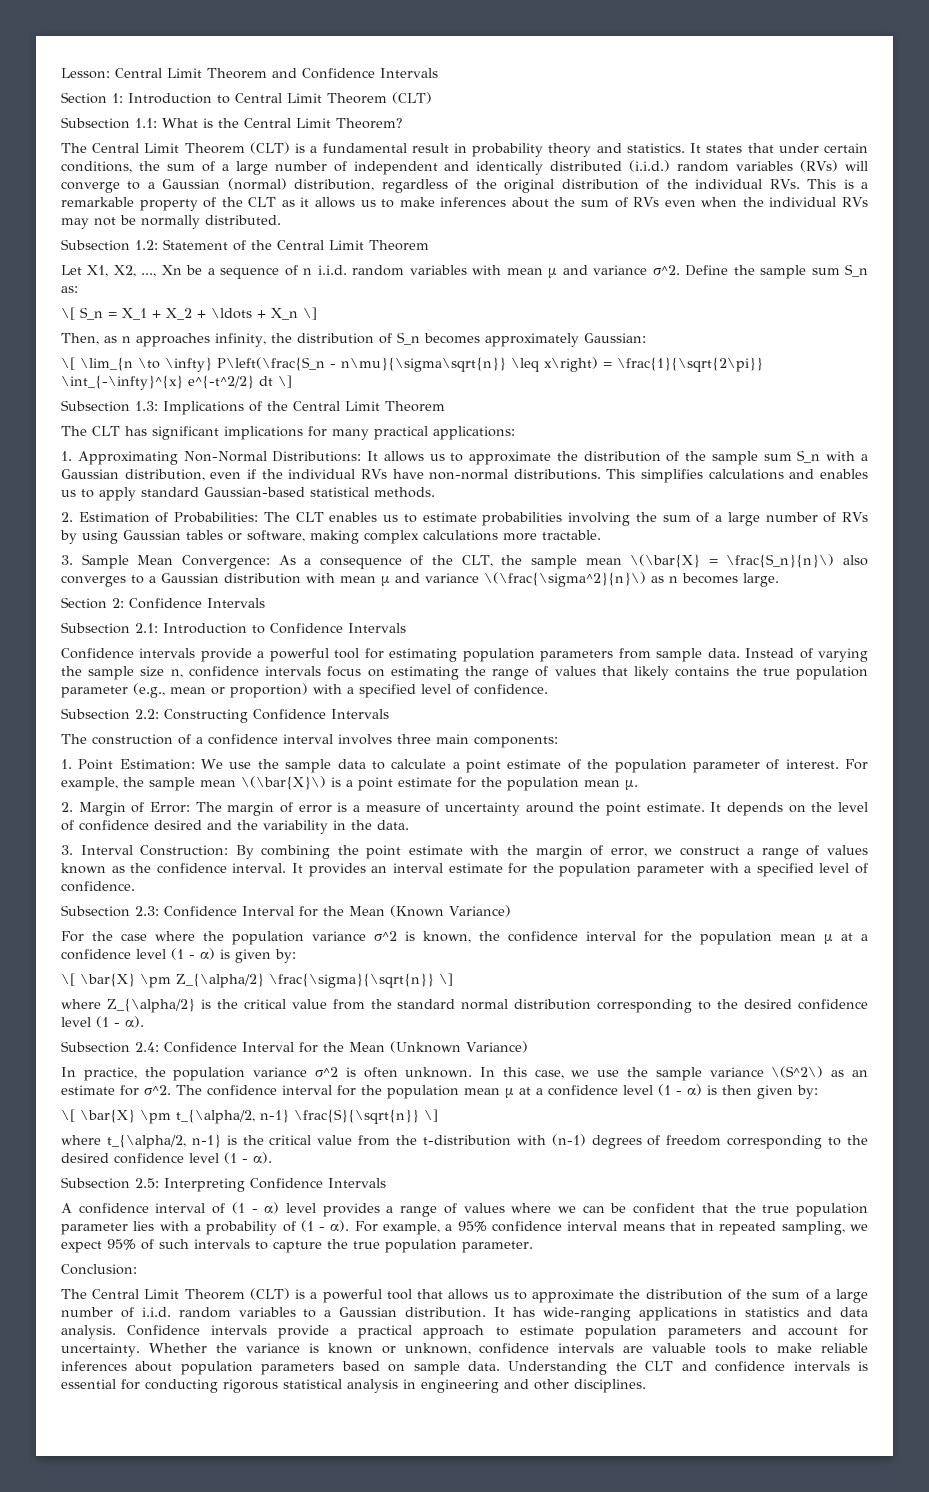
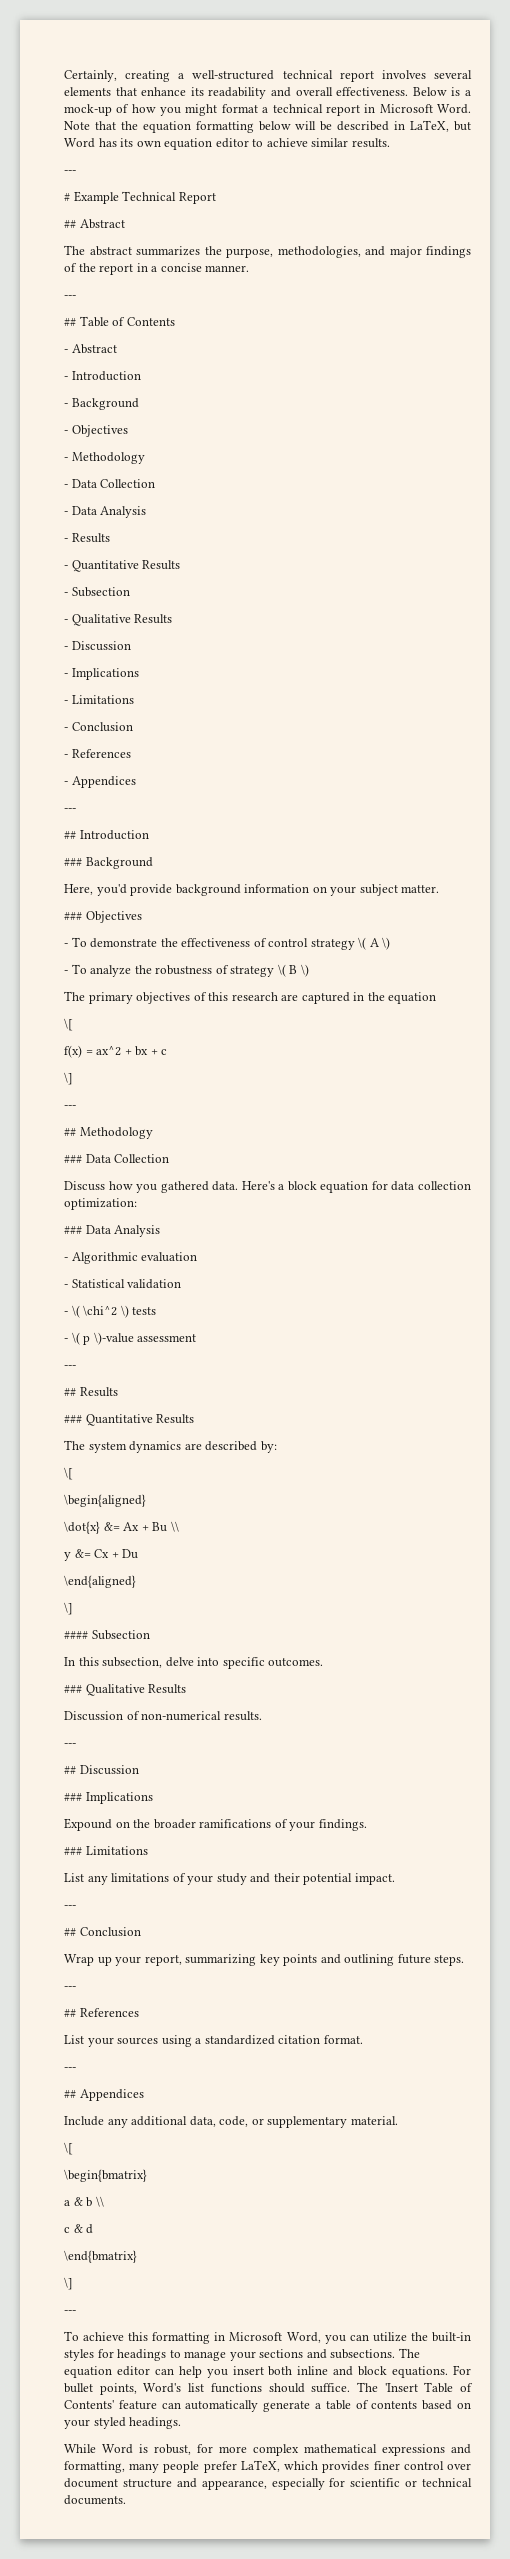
[61,68,438,79] [61,92,432,104] [61,117,403,129] [61,142,868,157] [61,160,868,175] [61,178,869,193] [61,197,869,211] [61,215,281,229] [61,239,429,251] [61,264,868,279] [61,286,78,293] [61,307,317,320] [61,332,646,347] [61,357,763,372] [61,375,292,390] [61,400,445,415] [61,426,515,440] [61,450,868,465] [61,469,868,483] [61,487,435,501] [61,512,869,526] [60,530,601,544] [61,554,868,569] [61,572,779,587] [61,597,265,609] [61,622,406,634] [61,648,868,662] [61,666,868,680] [61,683,548,698] [61,708,389,723] [61,734,558,748] [61,759,868,773] [61,776,638,791] [61,802,868,816] [61,820,409,834] [61,845,868,859] [61,863,868,877] [61,881,135,892] [61,905,511,917] [61,931,868,945] [61,948,296,963] [61,973,453,988] [61,998,868,1013] [61,1016,144,1028] [61,1041,528,1053] [61,1066,868,1081] [61,1084,818,1099] [61,1109,438,1124] [61,1134,868,1149] [61,1152,272,1164] [61,1177,386,1192] [61,1202,868,1217] [61,1220,868,1235] [61,1239,533,1253] [61,1264,137,1275] [61,1288,868,1303] [61,1307,868,1321] [61,1325,869,1339] [61,1343,869,1357] [61,1361,869,1375] [61,1379,646,1393] Lesson: Central Limit Theorem and Confidence Intervals // Section 1: Introduction to Central Limit Theorem (CLT) // Subsection 1.1: What is the Central Limit Theorem? // The Central Limit Theorem (CLT) is a fundamental result in probability theory and statistics. It states that under certain conditions, the sum of a large number of independent and identically distributed (i.i.d.) random variables (RVs) will converge to a Gaussian (normal) distribution, regardless of the original distribution of the individual RVs. This is a remarkable property of the CLT as it allows us to make inferences about the sum of RVs even when the individual RVs may not be normally distributed. // Subsection 1.2: Statement of the Central Limit Theorem // Let X1, X2, ..., Xn be a sequence of n i.i.d. random variables with mean μ and variance σ^2. Define the sample sum S_n as: // \[ S_n = X_1 + X_2 + \ldots + X_n \] // Then, as n approaches infinity, the distribution of S_n becomes approximately Gaussian: // \[ \lim_{n \to \infty} P\left(\frac{S_n - n\mu}{\sigma\sqrt{n}} \leq x\right) = \frac{1}{\sqrt{2\pi}} \int_{-\infty}^{x} e^{-t^2/2} dt \] // Subsection 1.3: Implications of the Central Limit Theorem // The CLT has significant implications for many practical applications: // 1. Approximating Non-Normal Distributions: It allows us to approximate the distribution of the sample sum S_n with a Gaussian distribution, even if the individual RVs have non-normal distributions. This simplifies calculations and enables us to apply standard Gaussian-based statistical methods. // 2. Estimation of Probabilities: The CLT enables us to estimate probabilities involving the sum of a large number of RVs by using Gaussian tables or software, making complex calculations more tractable. // 3. Sample Mean Convergence: As a consequence of the CLT, the sample mean \(\bar{X} = \frac{S_n}{n}\) also converges to a Gaussian distribution with mean μ and variance \(\frac{\sigma^2}{n}\) as n becomes large. // Section 2: Confidence Intervals // Subsection 2.1: Introduction to Confidence Intervals // Confidence intervals provide a powerful tool for estimating population parameters from sample data. Instead of varying the sample size n, confidence intervals focus on estimating the range of values that likely contains the true population parameter (e.g., mean or proportion) with a specified level of confidence. // Subsection 2.2: Constructing Confidence Intervals // The construction of a confidence interval involves three main components: // 1. Point Estimation: We use the sample data to calculate a point estimate of the population parameter of interest. For example, the sample mean \(\bar{X}\) is a point estimate for the population mean μ. // 2. Margin of Error: The margin of error is a measure of uncertainty around the point estimate. It depends on the level of confidence desired and the variability in the data. // 3. Interval Construction: By combining the point estimate with the margin of error, we construct a range of values known as the confidence interval. It provides an interval estimate for the population parameter with a specified level of confidence. // Subsection 2.3: Confidence Interval for the Mean (Known Variance) // For the case where the population variance σ^2 is known, the confidence interval for the population mean μ at a confidence level (1 - α) is given by: // \[ \bar{X} \pm Z_{\alpha/2} \frac{\sigma}{\sqrt{n}} \] // where Z_{\alpha/2} is the critical value from the standard normal distribution corresponding to the desired confidence level (1 - α). // Subsection 2.4: Confidence Interval for the Mean (Unknown Variance) // In practice, the population variance σ^2 is often unknown. In this case, we use the sample variance \(S^2\) as an estimate for σ^2. The confidence interval for the population mean μ at a confidence level (1 - α) is then given by: // \[ \bar{X} \pm t_{\alpha/2, n-1} \frac{S}{\sqrt{n}} \] // where t_{\alpha/2, n-1} is the critical value from the t-distribution with (n-1) degrees of freedom corresponding to the desired confidence level (1 - α). // Subsection 2.5: Interpreting Confidence Intervals // A confidence interval of (1 - α) level provides a range of values where we can be confident that the true population parameter lies with a probability of (1 - α). For example, a 95% confidence interval means that in repeated sampling, we expect 95% of such intervals to capture the true population parameter. // Conclusion: // The Central Limit Theorem (CLT) is a powerful tool that allows us to approximate the distribution of the sum of a large number of i.i.d. random variables to a Gaussian distribution. It has wide-ranging applications in statistics and data analysis. Confidence intervals provide a practical approach to estimate population parameters and account for uncertainty. Whether the variance is known or unknown, confidence intervals are valuable tools to make reliable inferences about population parameters based on sample data. Understanding the CLT and confidence intervals is essential for conducting rigorous statistical analysis in engineering and other disciplines. -> [64,70,473,82] [64,87,472,99] [64,104,472,116] [64,120,472,133] [64,138,390,150] [64,170,76,174] [64,191,216,204] [64,219,125,229] [64,245,471,258] [64,263,250,275] [64,295,76,299] [64,316,175,327] [64,344,117,354] [64,371,141,381] [64,398,139,410] [64,425,128,437] [64,452,145,464] [64,479,156,488] [64,506,147,518] [64,533,110,543] [64,560,181,572] [64,587,130,597] [64,614,173,626] [64,641,131,651] [64,668,139,680] [64,695,134,704] [64,722,133,732] [64,749,131,758] [64,776,136,788] [64,808,76,812] [64,830,149,840] [64,857,153,869] [64,884,440,896] [64,911,142,923] [64,937,391,950] [64,964,309,977] [64,991,437,1004] [64,1018,73,1031] [64,1045,168,1058] [64,1072,73,1085] [64,1105,76,1109] [64,1127,153,1139] [64,1154,170,1164] [64,1181,471,1193] [64,1198,137,1210] [64,1225,161,1237] [64,1252,198,1264] [64,1279,182,1289] [64,1305,157,1318] [64,1332,197,1345] [64,1365,76,1369] [64,1387,118,1397] [64,1414,195,1426] [64,1440,277,1453] [64,1467,73,1480] [64,1494,146,1507] [64,1521,179,1534] [64,1549,139,1561] [64,1575,136,1588] [64,1602,73,1615] [64,1630,150,1640] [64,1657,324,1669] [64,1684,187,1696] [64,1711,262,1721] [64,1743,76,1747] [64,1765,139,1775] [64,1792,153,1804] [64,1818,367,1831] [64,1846,148,1856] [64,1873,395,1885] [64,1905,76,1909] [64,1927,141,1937] [64,1954,465,1966] [64,1986,76,1990] [64,2008,139,2018] [64,2035,363,2047] [64,2067,76,2071] [64,2089,144,2101] [64,2116,398,2128] [64,2142,73,2155] [64,2169,147,2182] [64,2196,104,2207] [64,2224,94,2234] [64,2250,137,2263] [64,2277,73,2290] [64,2310,76,2314] [64,2331,471,2344] [64,2348,420,2361] [64,2365,472,2378] [64,2382,473,2395] [64,2400,472,2412] [64,2417,182,2429] [64,2444,471,2456] [64,2460,472,2473] [64,2478,472,2490] [64,2495,126,2505] Certainly, creating a well-structured technical report involves several elements that enhance its readability and overall effectiveness. Below is a mock-up of how you might format a technical report in Microsoft Word. Note that the equation formatting below will be described in LaTeX, but Word has its own equation editor to achieve similar results. // --- // # Example Technical Report // ## Abstract // The abstract summarizes the purpose, methodologies, and major findings of the report in a concise manner. // --- // ## Table of Contents // - Abstract // - Introduction // - Background // - Objectives // - Methodology // - Data Collection // - Data Analysis // - Results // - Quantitative Results // - Subsection // - Qualitative Results // - Discussion // - Implications // - Limitations // - Conclusion // - References // - Appendices // --- // ## Introduction // ### Background // Here, you'd provide background information on your subject matter. // ### Objectives // - To demonstrate the effectiveness of control strategy \( A \) // - To analyze the robustness of strategy \( B \) // The primary objectives of this research are captured in the equation // \[ // f(x) = ax^2 + bx + c // \] // --- // ## Methodology // ### Data Collection // Discuss how you gathered data. Here's a block equation for data collection optimization: // ### Data Analysis // - Algorithmic evaluation // - Statistical validation // - \( \chi^2 \) tests // - \( p \)-value assessment // --- // ## Results // ### Quantitative Results // The system dynamics are described by: // \[ // \begin{aligned} // \dot{x} &= Ax + Bu \\ // y &= Cx + Du // \end{aligned} // \] // #### Subsection // In this subsection, delve into specific outcomes. // ### Qualitative Results // Discussion of non-numerical results. // --- // ## Discussion // ### Implications // Expound on the broader ramifications of your findings. // ### Limitations // List any limitations of your study and their potential impact. // --- // ## Conclusion // Wrap up your report, summarizing key points and outlining future steps. // --- // ## References // List your sources using a standardized citation format. // --- // ## Appendices // Include any additional data, code, or supplementary material. // \[ // \begin{bmatrix} // a & b \\ // c & d // \end{bmatrix} // \] // --- // To achieve this formatting in Microsoft Word, you can utilize the built-in styles for headings to manage your sections and subsections. The equation editor can help you insert both inline and block equations. For bullet points, Word's list functions should suffice. The 'Insert Table of Contents' feature can automatically generate a table of contents based on your styled headings. // While Word is robust, for more complex mathematical expressions and formatting, many people prefer LaTeX, which provides finer control over document structure and appearance, especially for scientific or technical documents.

